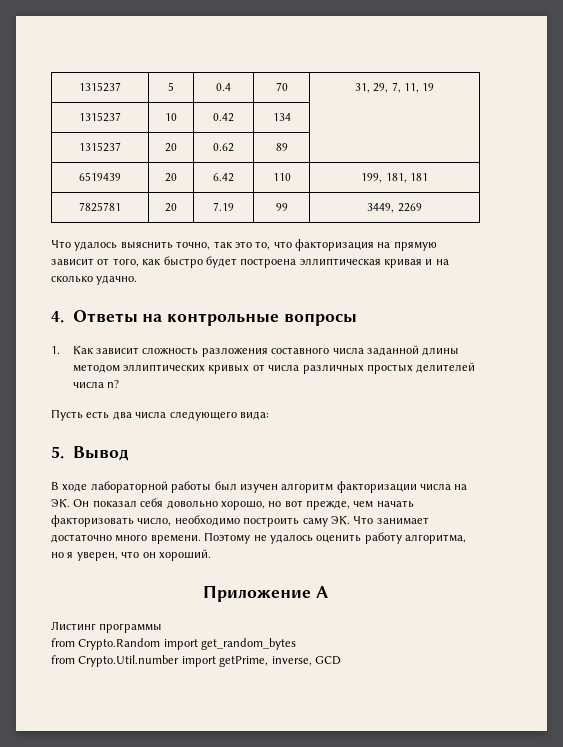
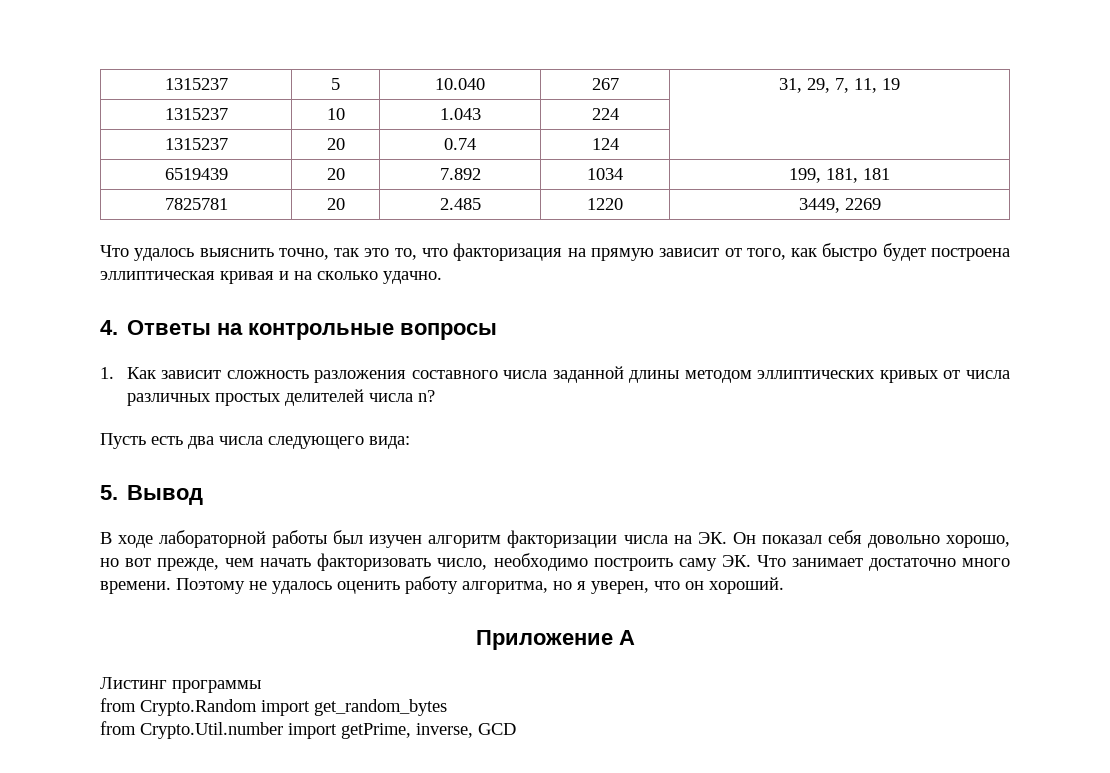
[216,83,231,91] [275,82,288,91] 0.4 | 70 -> [435,78,485,90] [591,78,619,90] 10.040 | 267
[213,113,234,122] [272,113,291,121] 0.42 | 134 -> [439,108,481,120] [591,108,619,120] 1.043 | 224
[213,143,234,152] [275,143,288,151] 0.62 | 89 -> [444,138,476,150] [591,138,619,150] 0.74 | 124
[213,173,234,182] [272,173,291,181] 6.42 | 110 -> [439,168,481,180] [587,168,623,180] 7.892 | 1034
[213,202,234,211] [275,203,288,211] 7.19 | 99 -> [439,198,481,210] [587,198,623,210] 2.485 | 1220

